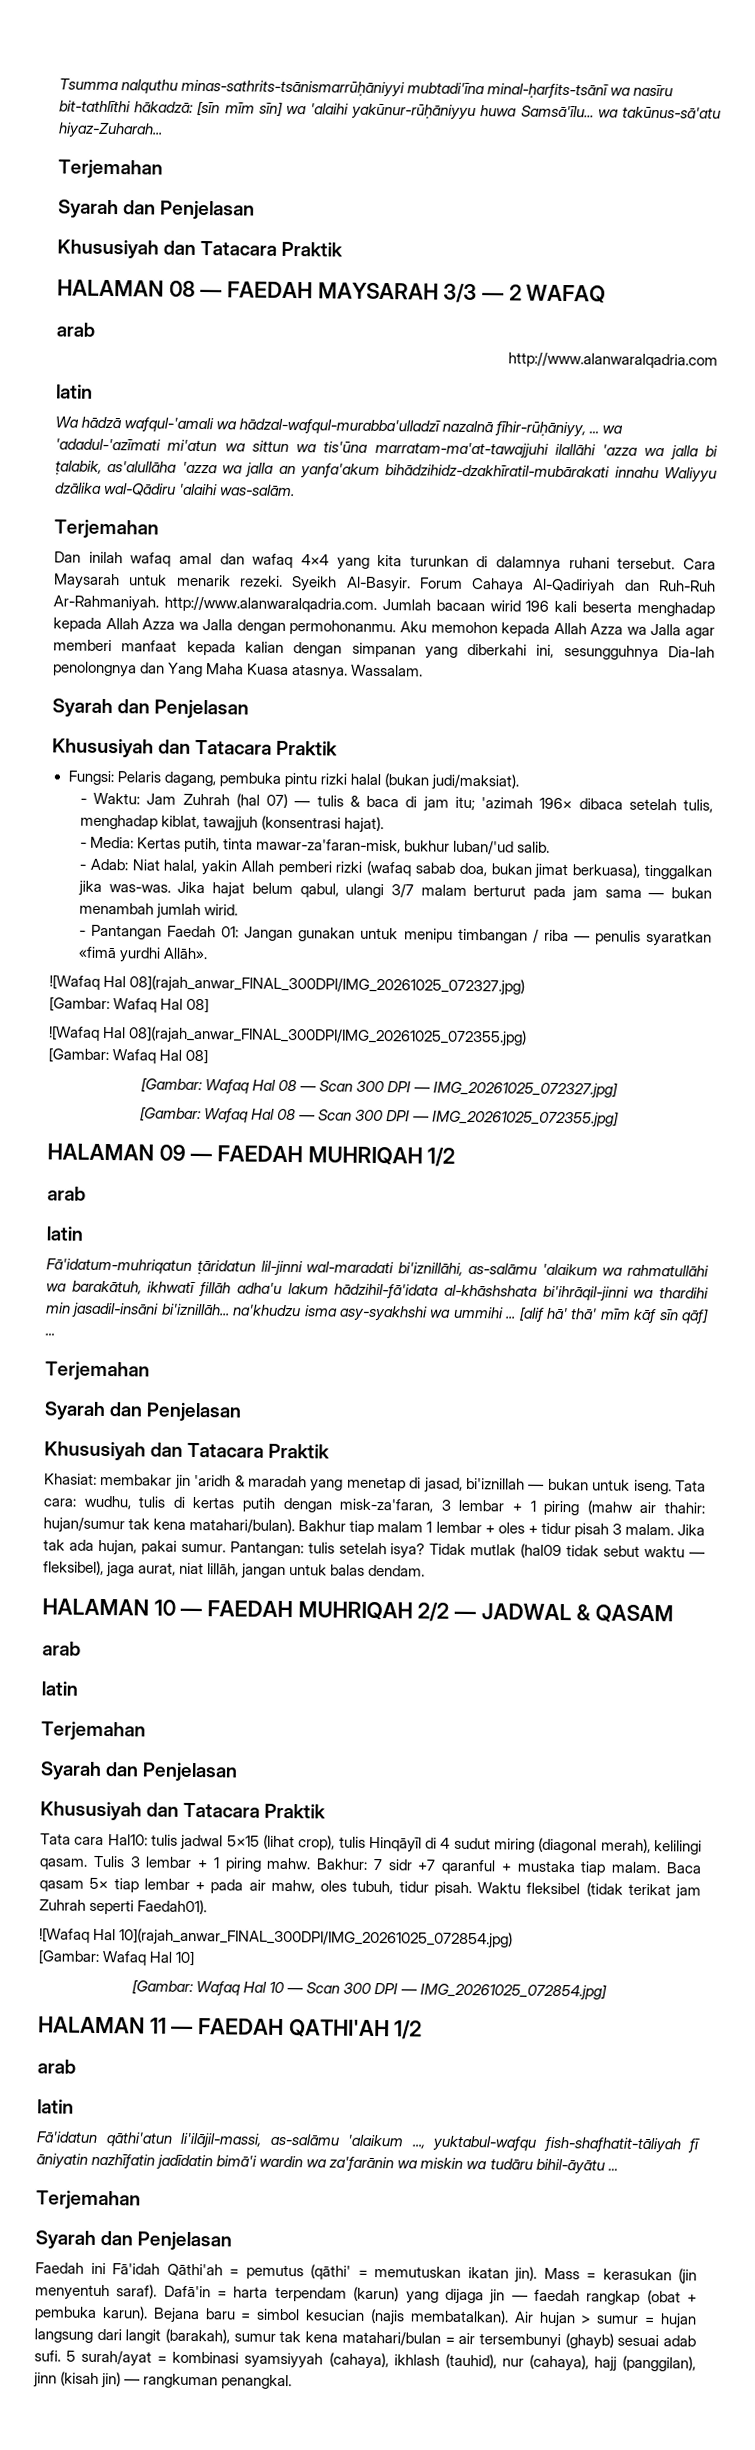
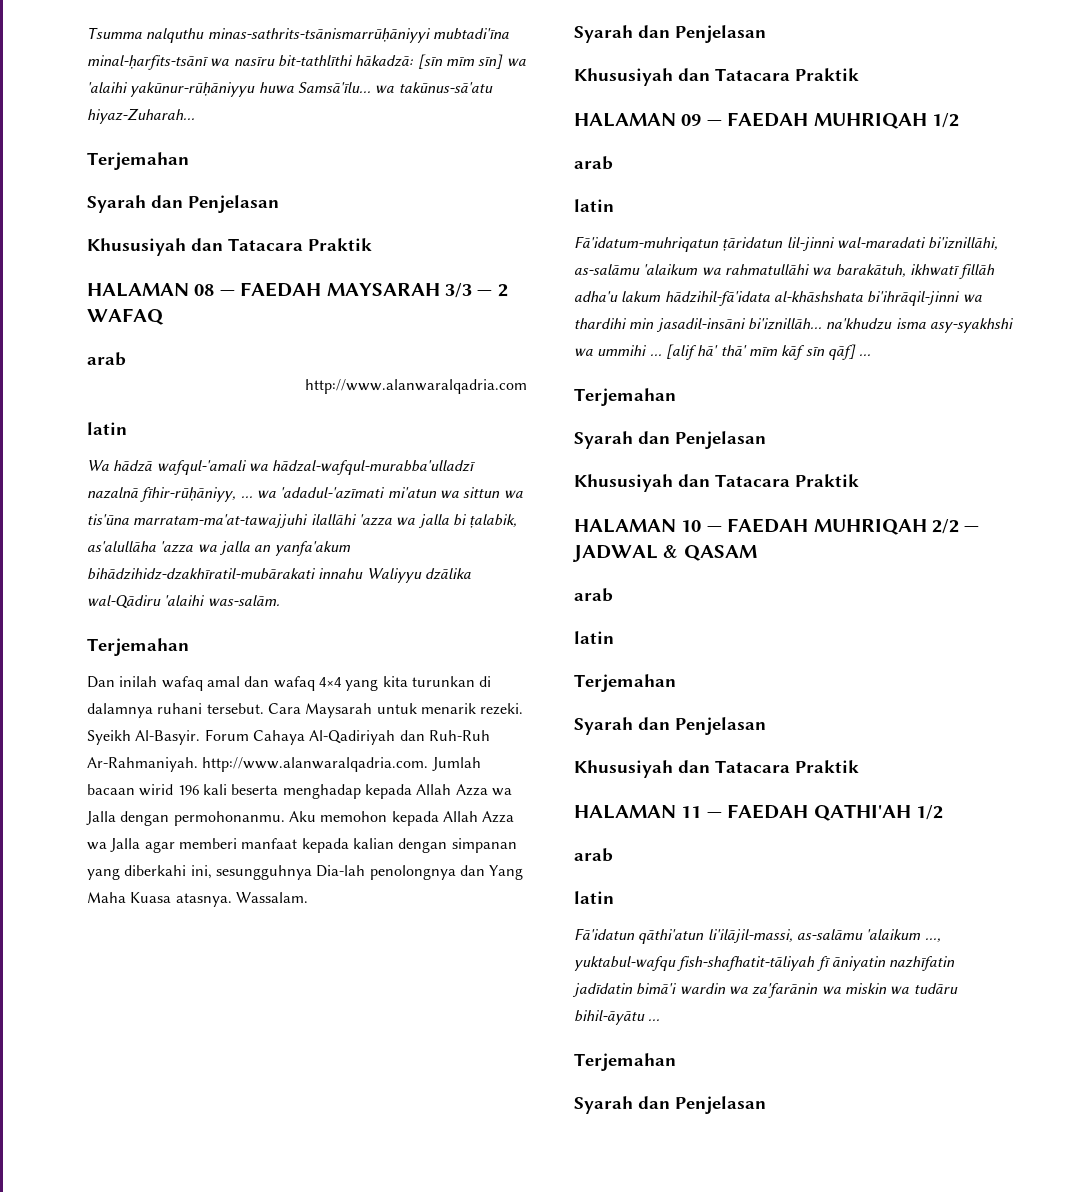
[67,770,519,791] [79,792,713,813] [79,814,385,834] [79,836,551,855] [78,858,713,880] [77,880,712,902] [78,902,239,920] [78,924,712,947] [77,946,209,963] [49,974,526,996] [49,996,210,1014] [49,1025,528,1047] [48,1047,209,1065] [140,1077,619,1099] [139,1106,620,1128] // Fungsi: Pelaris dagang, pembuka pintu rizki halal (bukan judi/maksiat). // - Waktu: Jam Zuhrah (hal 07) — tulis & baca di jam itu; 'azimah 196× dibaca setelah tulis, menghadap kiblat, tawajjuh (konsentrasi hajat). // - Media: Kertas putih, tinta mawar-za'faran-misk, bukhur luban/'ud salib. // - Adab: Niat halal, yakin Allah pemberi rizki (wafaq sabab doa, bukan jimat berkuasa), tinggalkan jika was-was. Jika hajat belum qabul, ulangi 3/7 malam berturut pada jam sama — bukan menambah jumlah wirid. // - Pantangan Faedah 01: Jangan gunakan untuk menipu timbangan / riba — penulis syaratkan «fimā yurdhi Allāh». // ![Wafaq Hal 08](rajah_anwar_FINAL_300DPI/IMG_20261025_072327.jpg) // [Gambar: Wafaq Hal 08] // ![Wafaq Hal 08](rajah_anwar_FINAL_300DPI/IMG_20261025_072355.jpg) // [Gambar: Wafaq Hal 08] // [Gambar: Wafaq Hal 08 — Scan 300 DPI — IMG_20261025_072327.jpg] // [Gambar: Wafaq Hal 08 — Scan 300 DPI — IMG_20261025_072355.jpg] -> (859, 74) none
[44,1473,706,1495] [43,1495,706,1516] [43,1516,705,1538] [43,1539,705,1559] [43,1560,426,1580] // Khasiat: membakar jin 'aridh & maradah yang menetap di jasad, bi'iznillah — bukan untuk iseng. Tata cara: wudhu, tulis di kertas putih dengan misk-za'faran, 3 lembar + 1 piring (mahw air thahir: hujan/sumur tak kena matahari/bulan). Bakhur tiap malam 1 lembar + oles + tidur pisah 3 malam. Jika tak ada hujan, pakai sumur. Pantangan: tulis setelah isya? Tidak mutlak (hal09 tidak sebut waktu — fleksibel), jaga aurat, niat lillāh, jangan untuk balas dendam. -> (859, 480) none
[40,1833,702,1855] [39,1855,702,1876] [39,1877,701,1900] [39,1899,208,1915] [39,1927,514,1949] [38,1949,196,1967] [131,1979,608,2001] // Tata cara Hal10: tulis jadwal 5×15 (lihat crop), tulis Hinqāyīl di 4 sudut miring (diagonal merah), kelilingi qasam. Tulis 3 lembar + 1 piring mahw. Bakhur: 7 sidr +7 qaranful + mustaka tiap malam. Baca qasam 5× tiap lembar + pada air mahw, oles tubuh, tidur pisah. Waktu fleksibel (tidak terikat jam Zuhrah seperti Faedah01). // ![Wafaq Hal 10](rajah_anwar_FINAL_300DPI/IMG_20261025_072854.jpg) // [Gambar: Wafaq Hal 10] // [Gambar: Wafaq Hal 10 — Scan 300 DPI — IMG_20261025_072854.jpg] -> (859, 766) none
[35,2262,697,2285] [35,2284,698,2305] [34,2306,698,2329] [34,2328,697,2350] [34,2349,696,2372] [33,2371,293,2390] // Faedah ini Fā'idah Qāthi'ah = pemutus (qāthi' = memutuskan ikatan jin). Mass = kerasukan (jin menyentuh saraf). Dafā'in = harta terpendam (karun) yang dijaga jin — faedah rangkap (obat + pembuka karun). Bejana baru = simbol kesucian (najis membatalkan). Air hujan > sumur = hujan langsung dari langit (barakah), sumur tak kena matahari/bulan = air tersembunyi (ghayb) sesuai adab sufi. 5 surah/ayat = kombinasi syamsiyyah (cahaya), ikhlash (tauhid), nur (cahaya), hajj (panggilan), jinn (kisah jin) — rangkuman penangkal. -> (766, 1105) none

